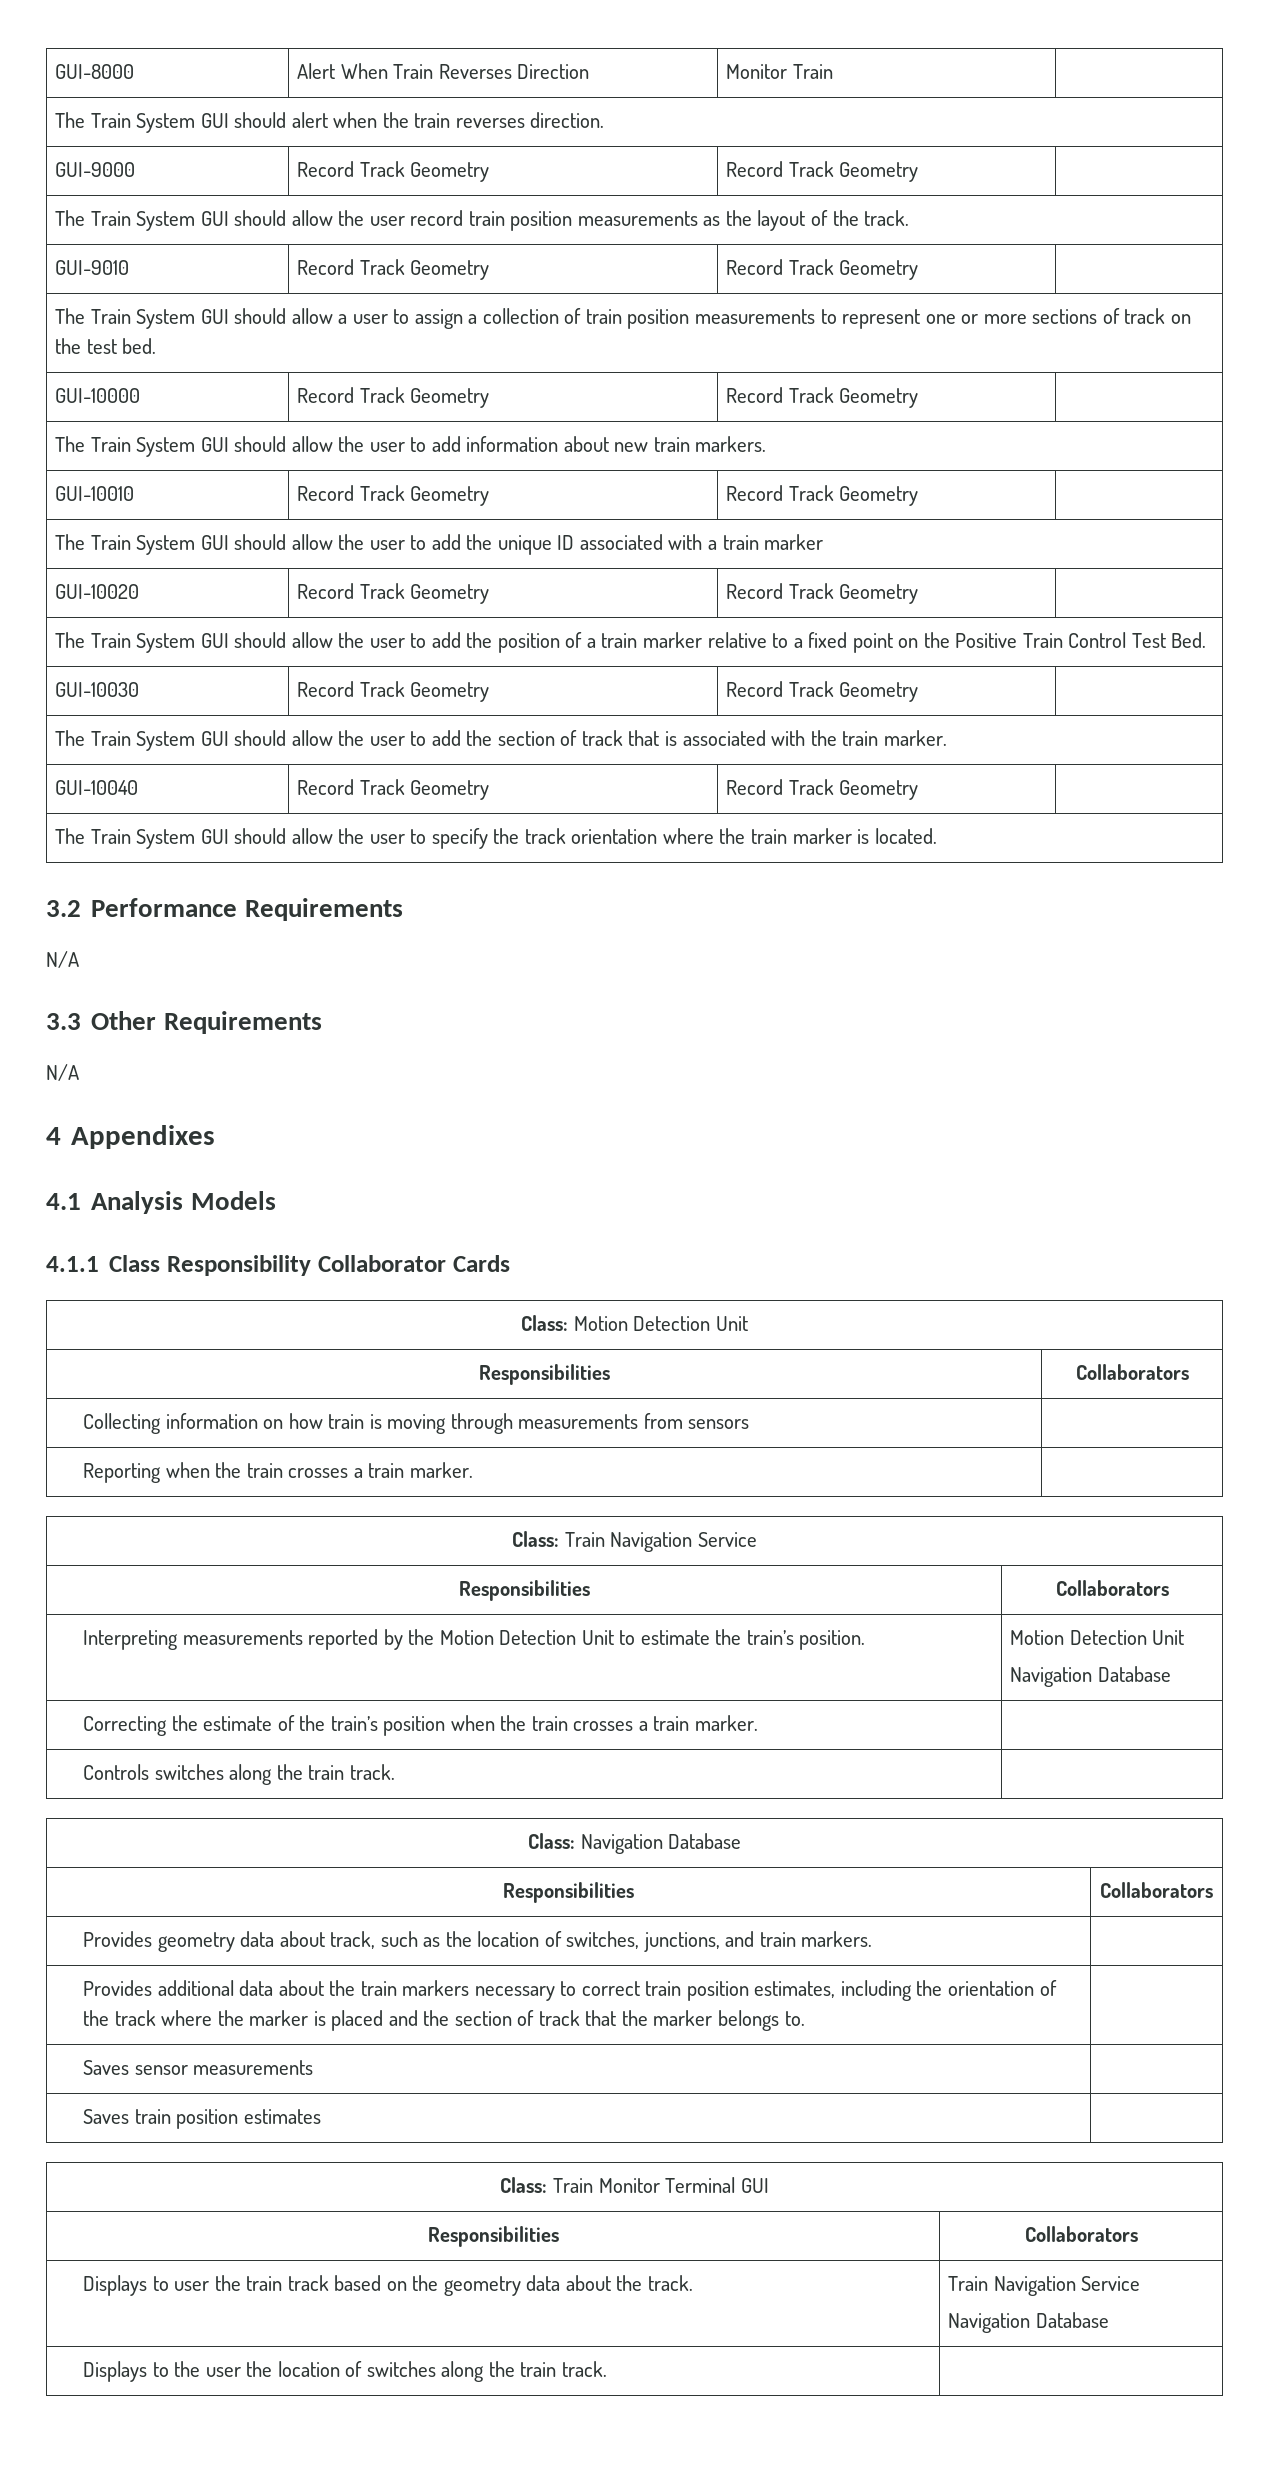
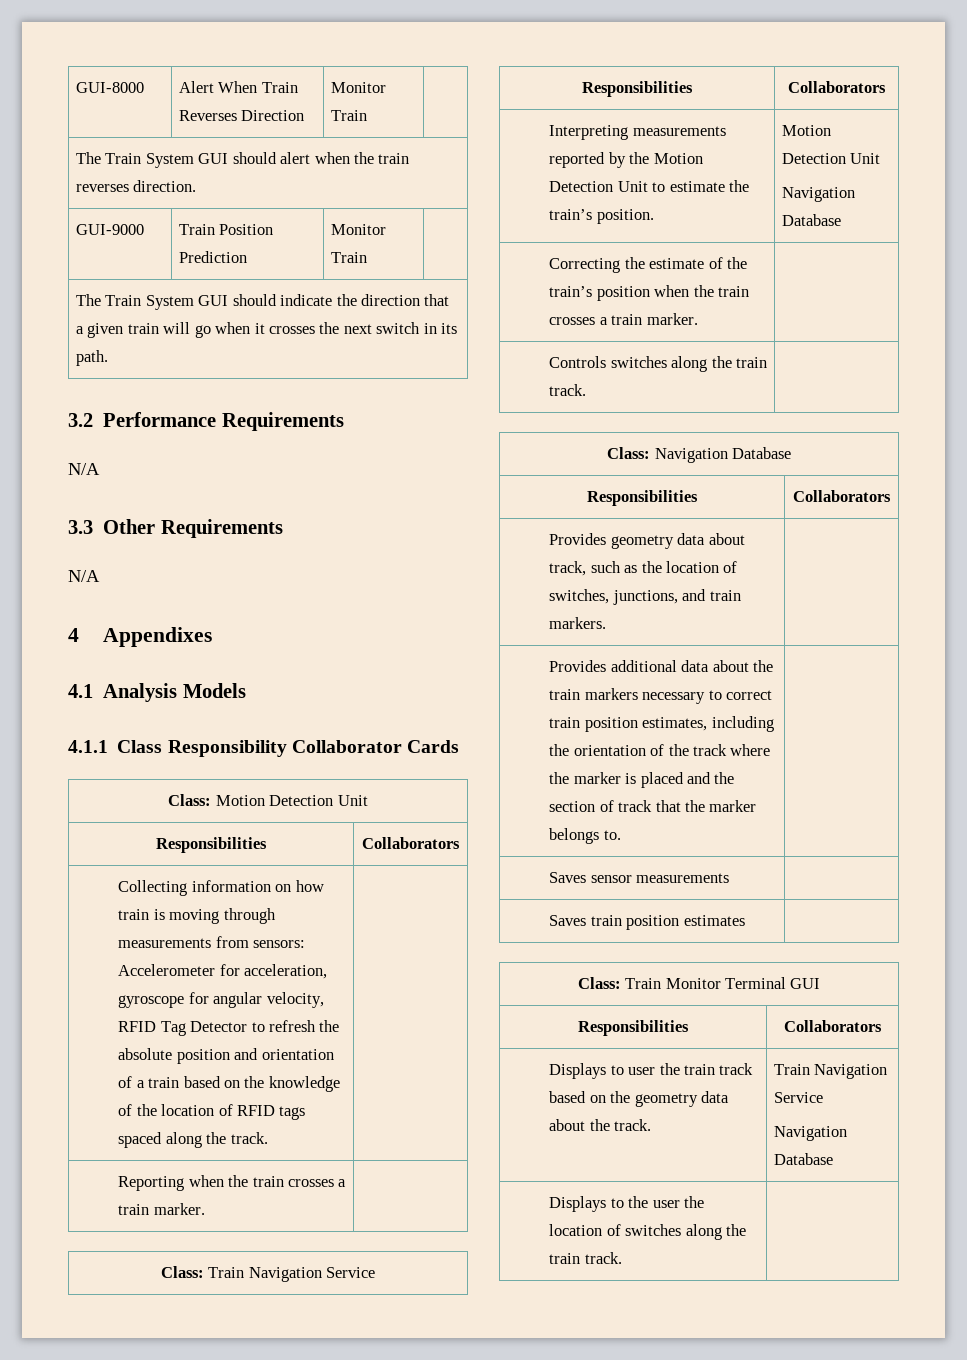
[296,161,490,182] [725,161,919,182] [54,210,910,231] [54,260,129,275] [296,259,490,280] [725,259,919,280] [54,308,1191,329] [54,338,157,354] [54,388,140,403] [296,387,490,408] [725,387,919,408] [54,436,767,457] [54,486,134,501] [296,485,490,506] [725,485,919,506] [54,534,824,555] [54,584,139,599] [296,583,490,604] [725,583,919,604] [54,632,1207,653] [54,682,139,697] [296,681,490,702] [725,681,919,702] [54,730,947,751] [54,780,138,795] [296,779,490,800] [725,779,919,800] [54,828,937,849] Record Track Geometry | Record Track Geometry | // The Train System GUI should allow the user record train position measurements as the layout of the track. // GUI-9010 | Record Track Geometry | Record Track Geometry | // The Train System GUI should allow a user to assign a collection of train position measurements to represent one or more sections of track on the test bed. // GUI-10000 | Record Track Geometry | Record Track Geometry | // The Train System GUI should allow the user to add information about new train markers. // GUI-10010 | Record Track Geometry | Record Track Geometry | // The Train System GUI should allow the user to add the unique ID associated with a train marker // GUI-10020 | Record Track Geometry | Record Track Geometry | // The Train System GUI should allow the user to add the position of a train marker relative to a fixed point on the Positive Train Control Test Bed. // GUI-10030 | Record Track Geometry | Record Track Geometry | // The Train System GUI should allow the user to add the section of track that is associated with the train marker. // GUI-10040 | Record Track Geometry | Record Track Geometry | // The Train System GUI should allow the user to specify the track orientation where the train marker is located. -> [178,224,274,235] [178,251,247,263] [330,224,386,235] [330,252,367,263] [75,294,450,310] [75,322,458,338] [75,350,108,366] Train Position Prediction | Monitor Train | // The Train System GUI should indicate the direction that a given train will go when it crosses the next switch in its path.
[688,1419,750,1429] sensors -> [253,940,306,948] [118,964,328,979] [118,992,324,1008] [118,1020,340,1036] [118,1048,334,1064] [118,1076,340,1092] [118,1104,306,1120] [118,1132,268,1148] sensors: Accelerometer for acceleration, gyroscope for angular velocity, RFID Tag Detector to refresh the absolute position and orientation of a train based on the knowledge of the location of RFID tags spaced along the track.

